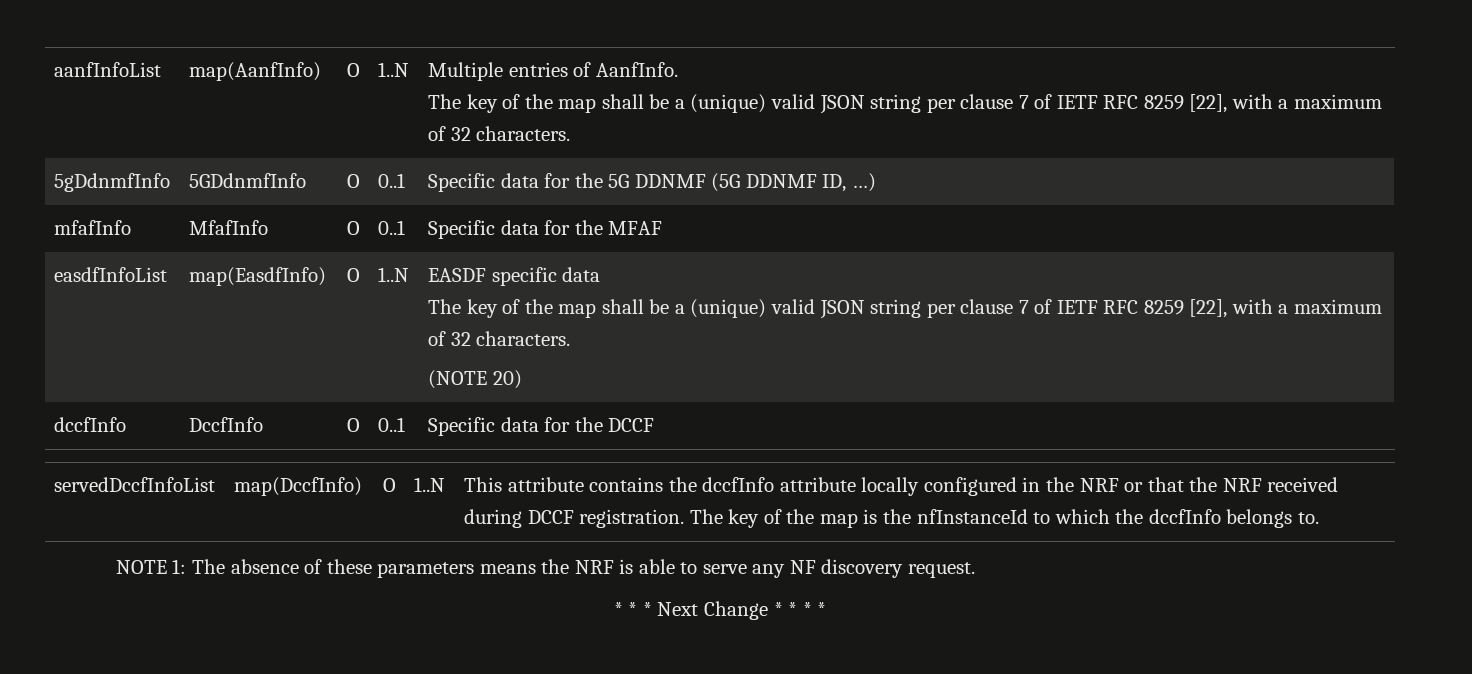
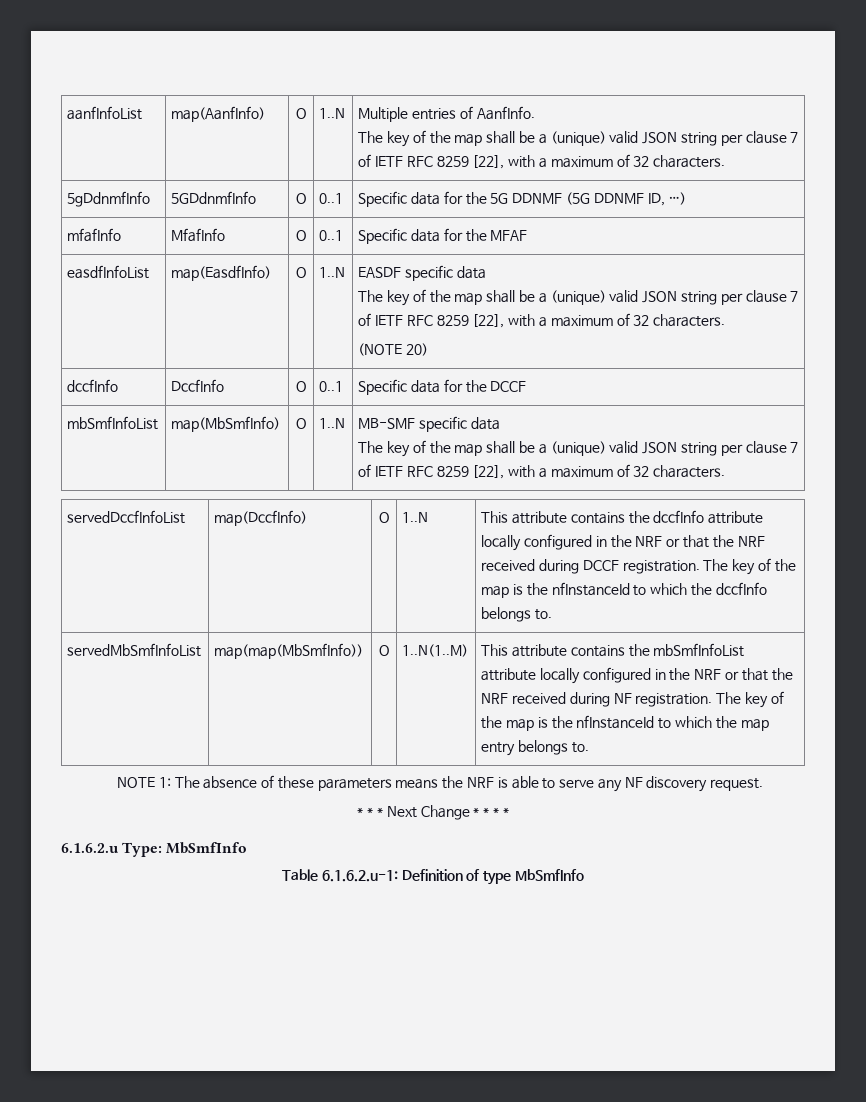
(655, 425) none -> [67,416,159,430] [171,416,281,432] [295,418,307,429] [319,418,346,429] [358,416,500,432] [358,440,799,457] [358,464,726,479] // mbSmfInfoList | map(MbSmfInfo) | O | 1..N | MB-SMF specific data // The key of the map shall be a (unique) valid JSON string per clause 7 of IETF RFC 8259 [22], with a maximum of 32 characters.
(1319, 518) none -> [67,643,202,657] [214,643,364,659] [378,645,390,656] [402,644,469,657] [481,643,745,657] [481,667,793,684] [481,691,784,708] [481,715,769,731] [481,740,589,756] // servedMbSmfInfoList | map(map(MbSmfInfo)) | O | 1..N(1..M) | This attribute contains the mbSmfInfoList attribute locally configured in the NRF or that the NRF received during NF registration. The key of the map is the nfInstanceId to which the map entry belongs to.
(827, 609) none -> [61,842,248,857] [282,869,584,885] // 6.1.6.2.u Type: MbSmfInfo // Table 6.1.6.2.u-1: Definition of type MbSmfInfo

